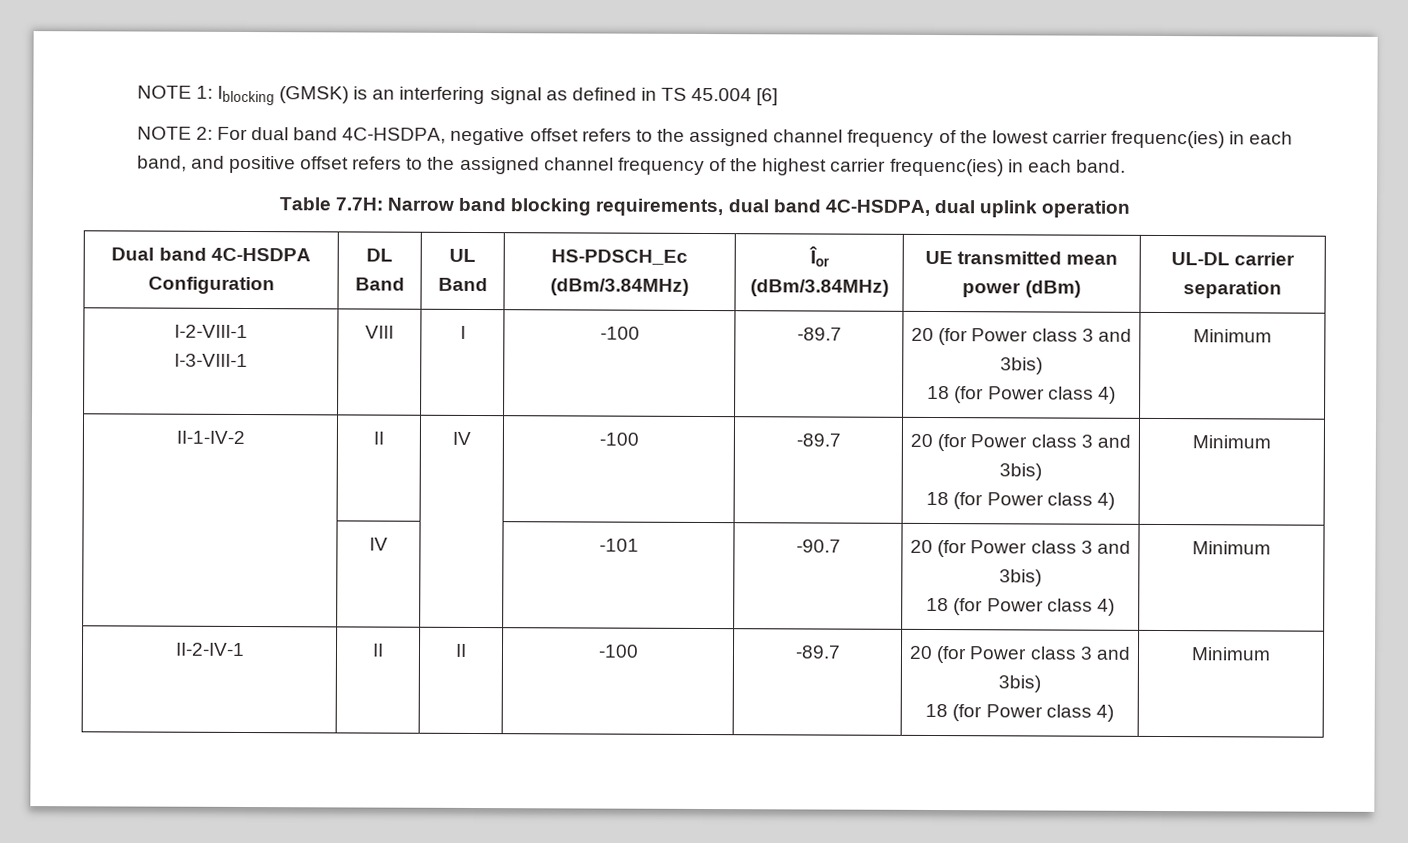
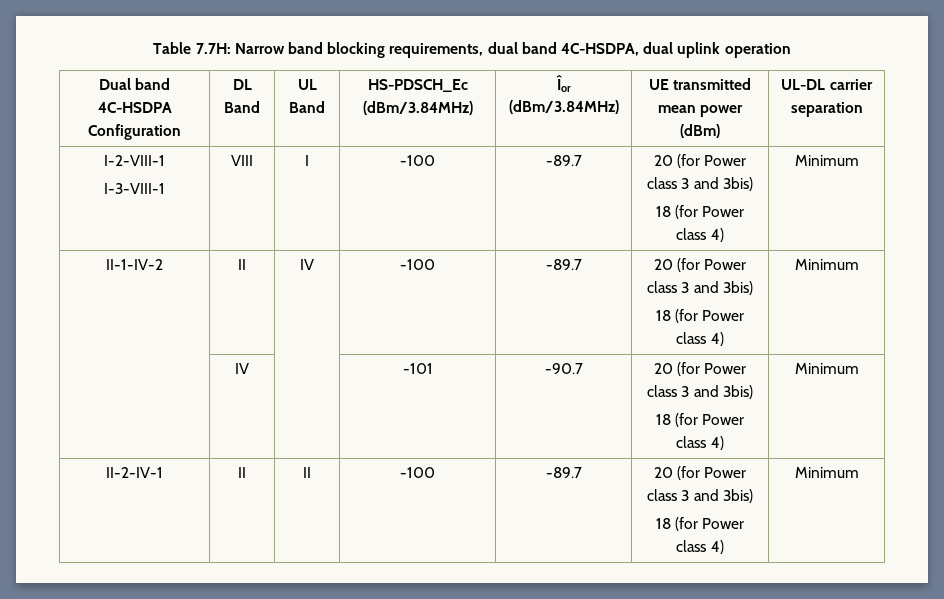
[136,85,779,106] [136,126,1294,149] [136,155,1126,177] NOTE 1: Iblocking (GMSK) is an interfering signal as defined in TS 45.004 [6] // NOTE 2: For dual band 4C-HSDPA, negative offset refers to the assigned channel frequency of the lowest carrier frequenc(ies) in each band, and positive offset refers to the assigned channel frequency of the highest carrier frequenc(ies) in each band. // -> (153, 48) none

